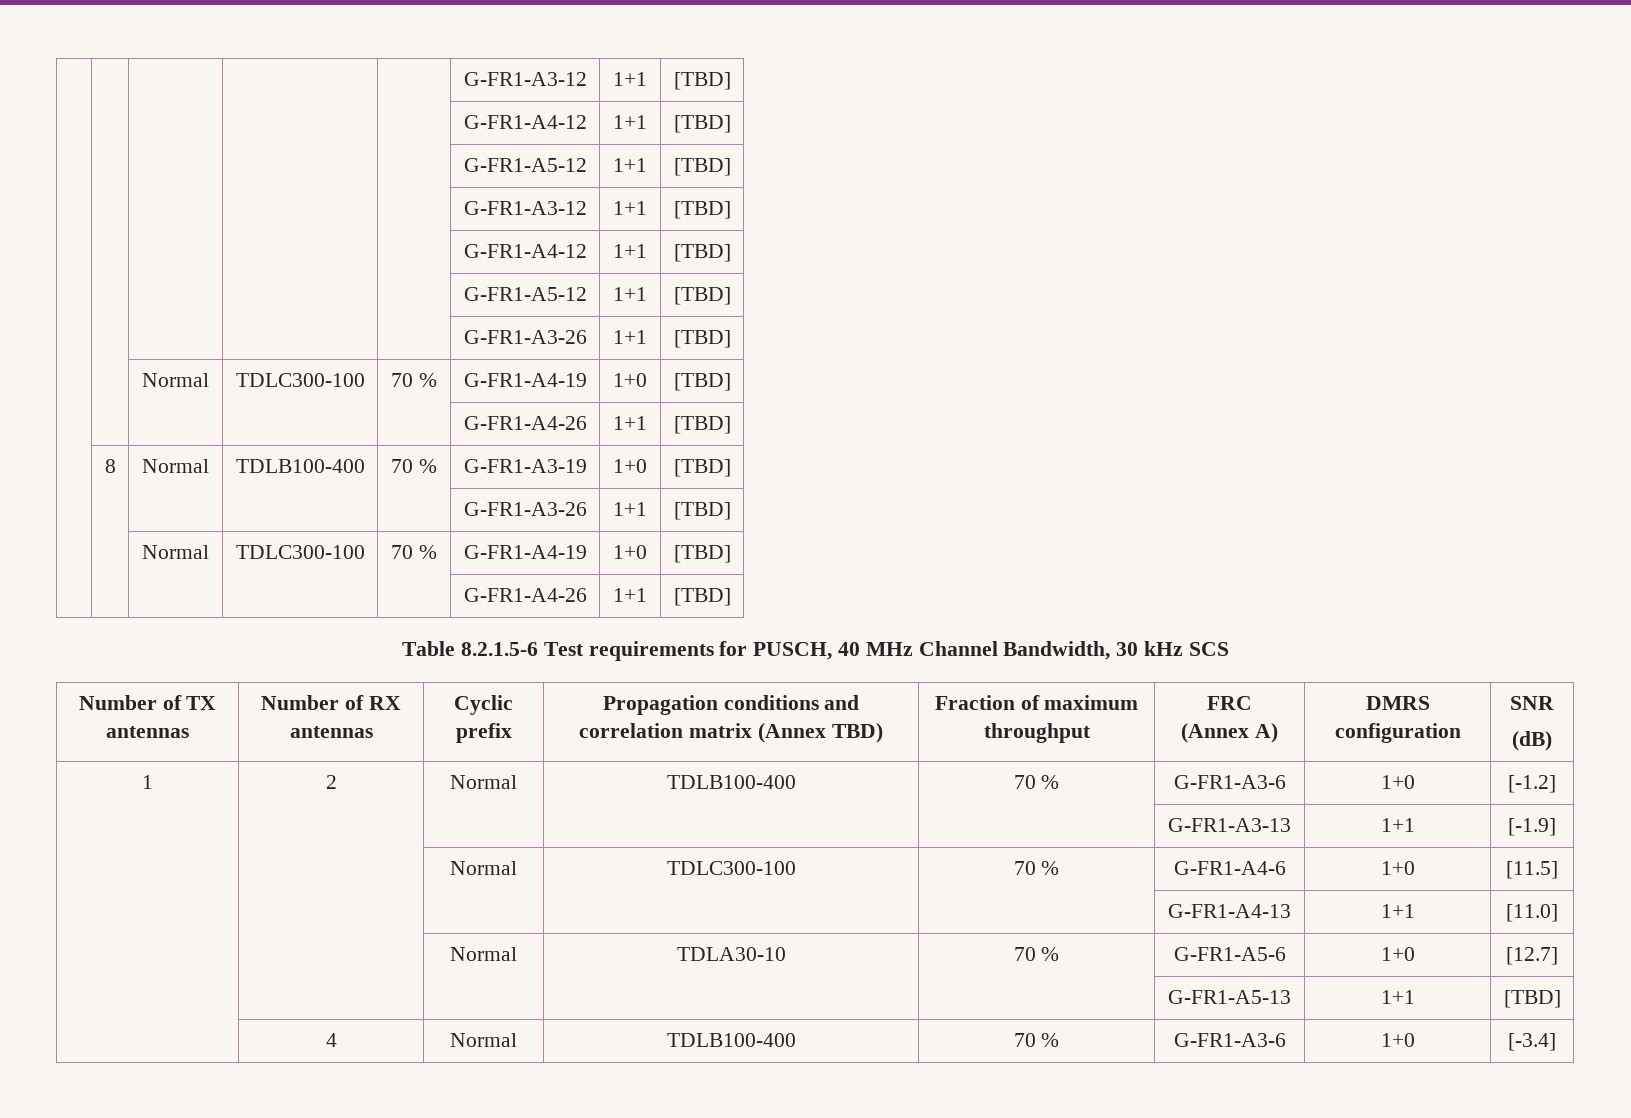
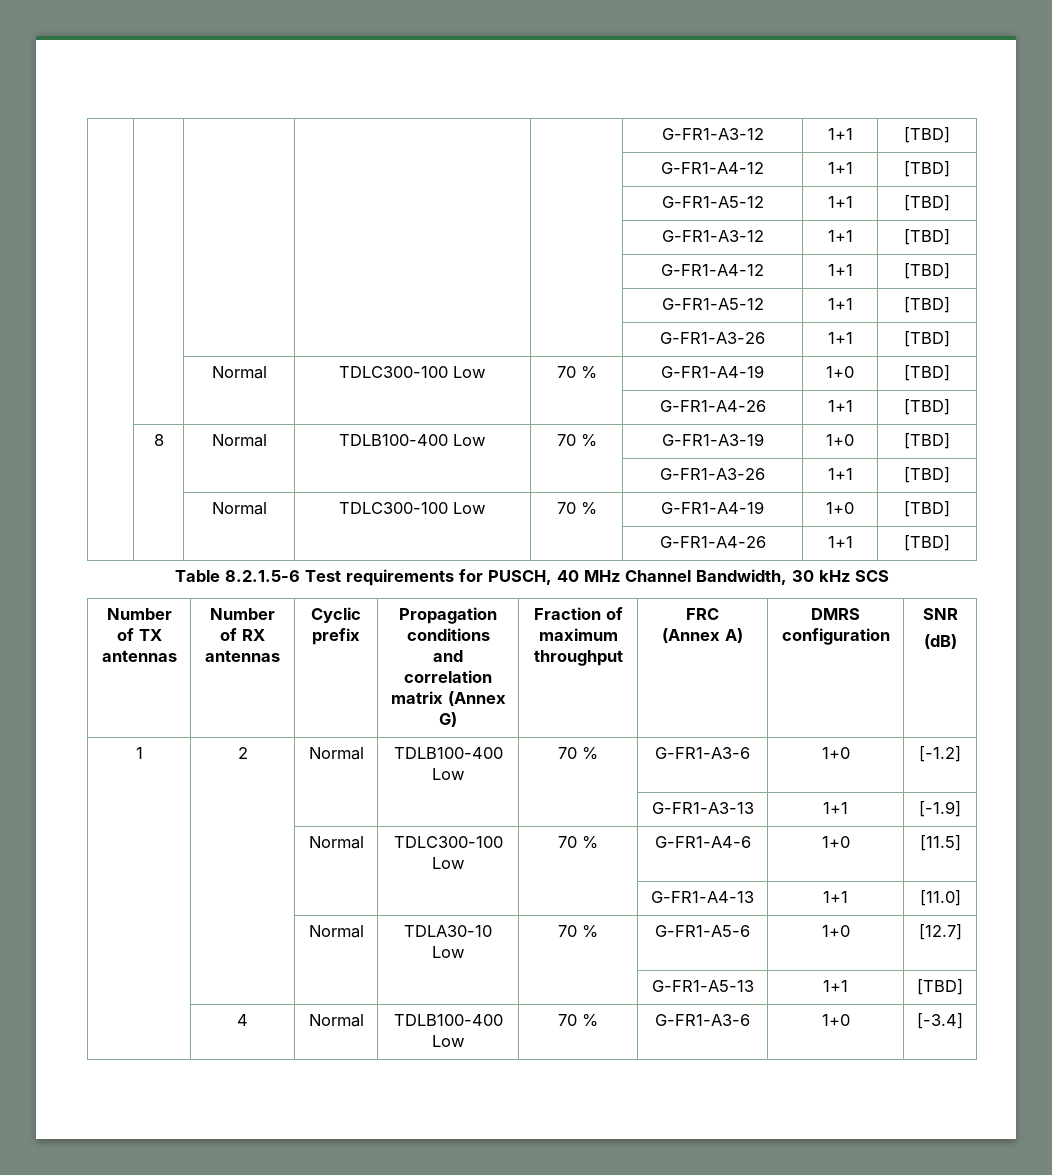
(365, 380) none -> [453,366,486,378] Low
(365, 466) none -> [453,434,486,446] Low
(365, 552) none -> [453,502,486,514] Low
[831,723,883,743] TBD) -> [439,712,457,727] G)
(796, 782) none -> [431,768,465,780] Low
(796, 868) none -> [431,857,465,869] Low
(786, 954) none -> [431,946,465,958] Low
(796, 1040) none -> [431,1035,465,1047] Low

